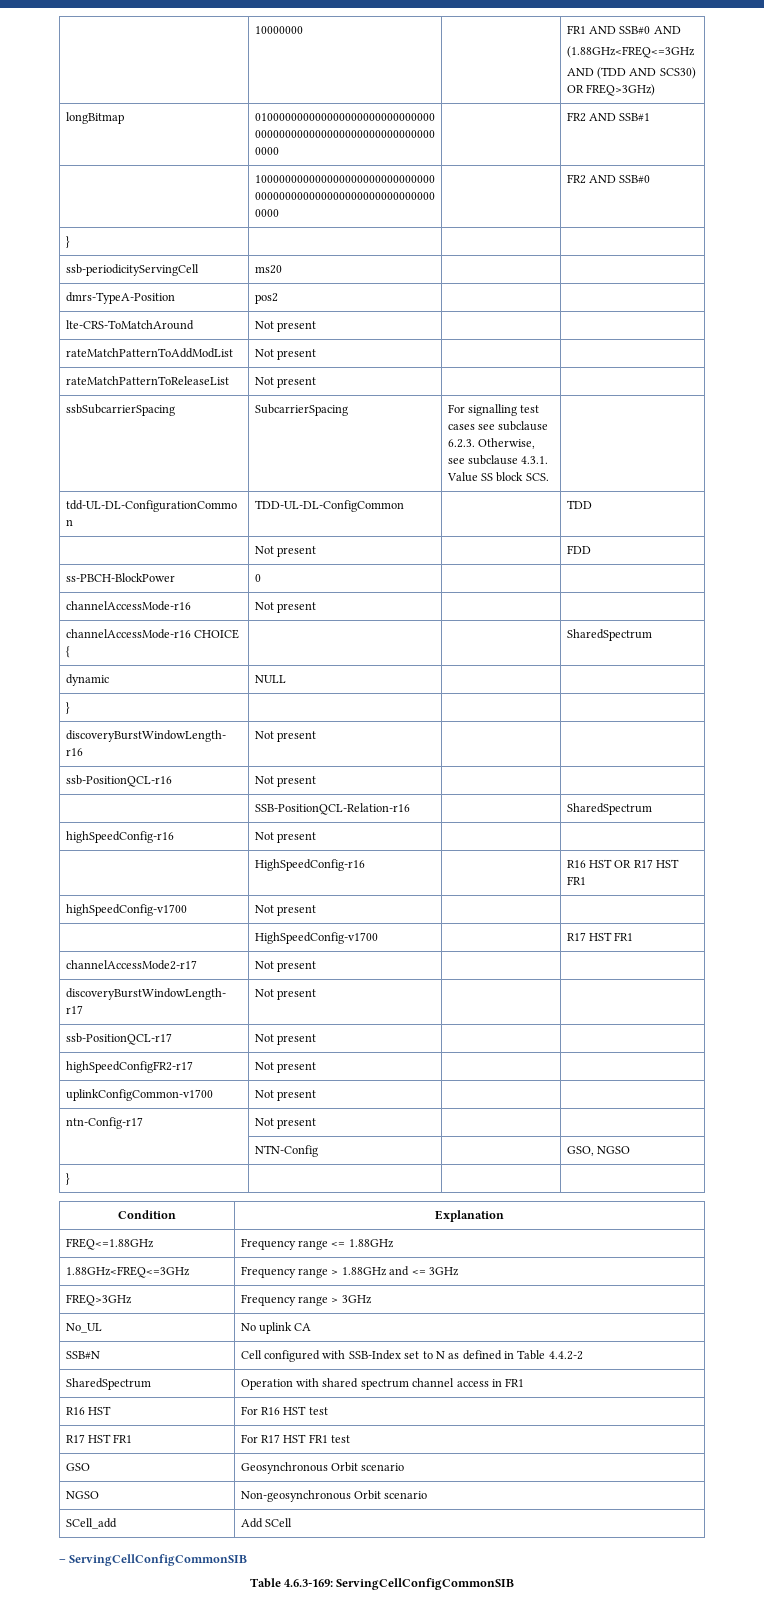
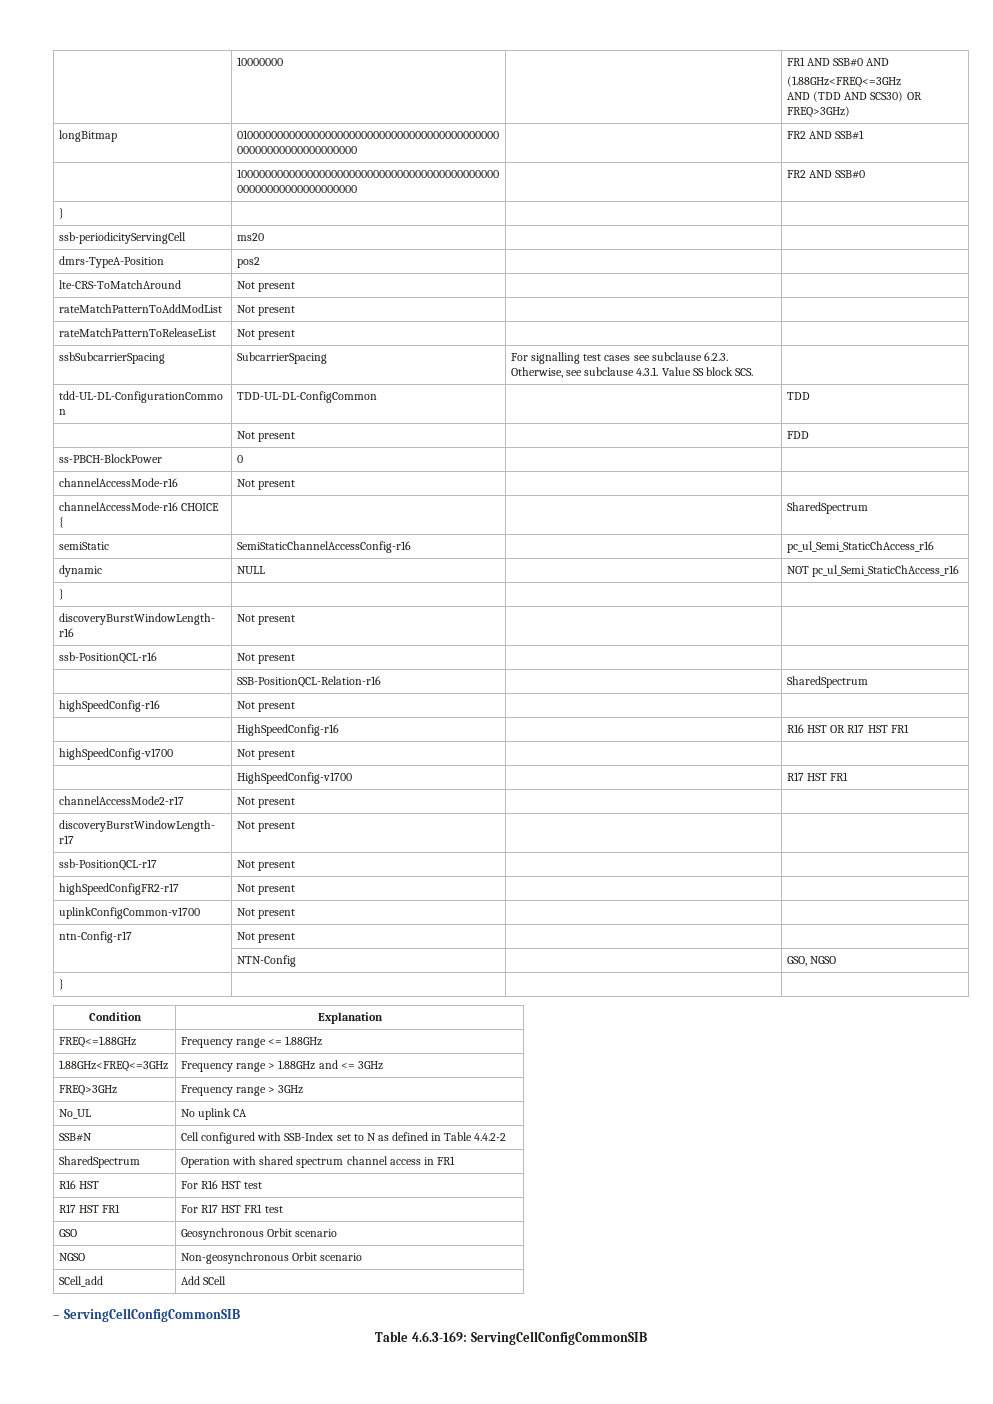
(652, 635) none -> [59,542,110,550] [237,541,412,553] [787,541,935,553] // semiStatic | SemiStaticChannelAccessConfig-r16 | | pc_ul_Semi_StaticChAccess_r16
(286, 679) none -> [787,565,960,577] NOT pc_ul_Semi_StaticChAccess_r16

